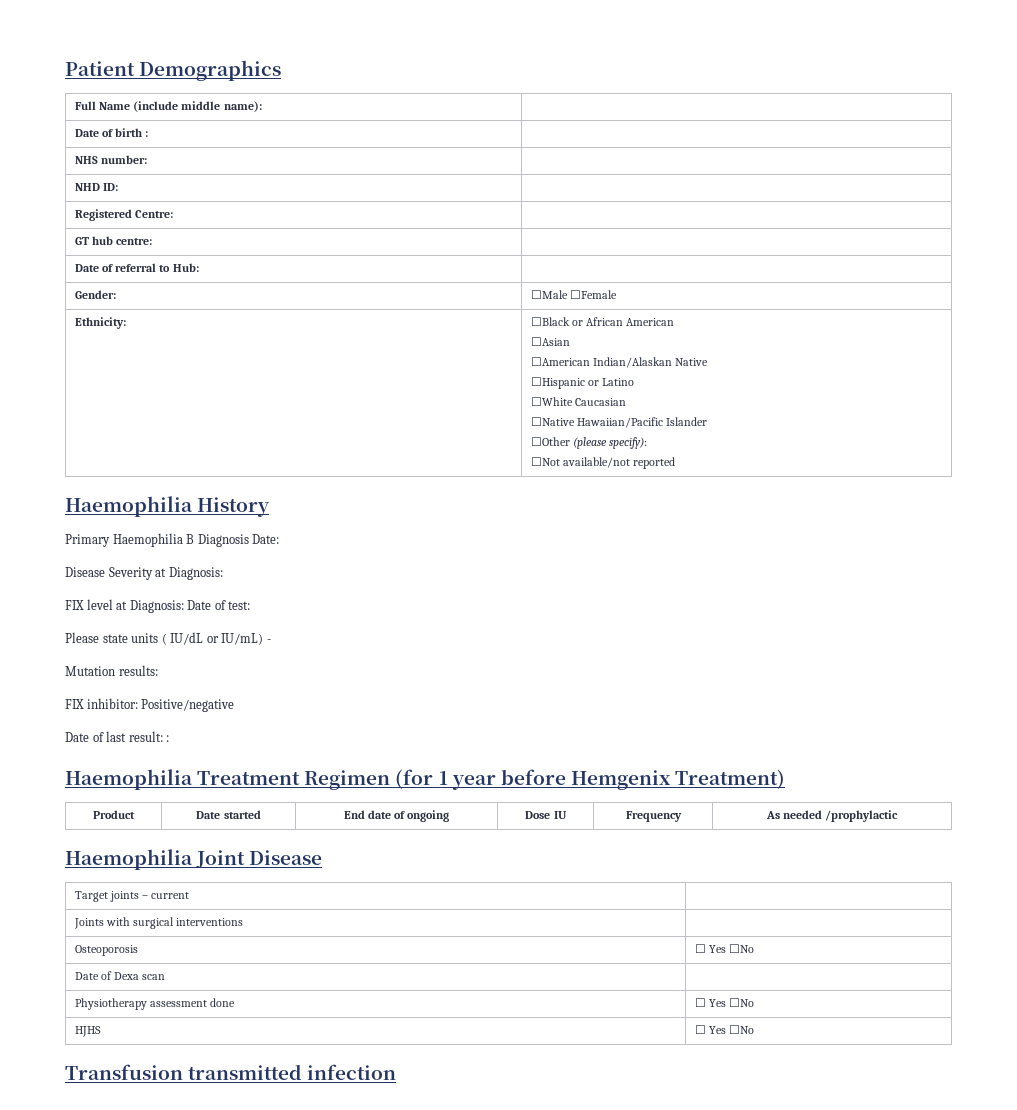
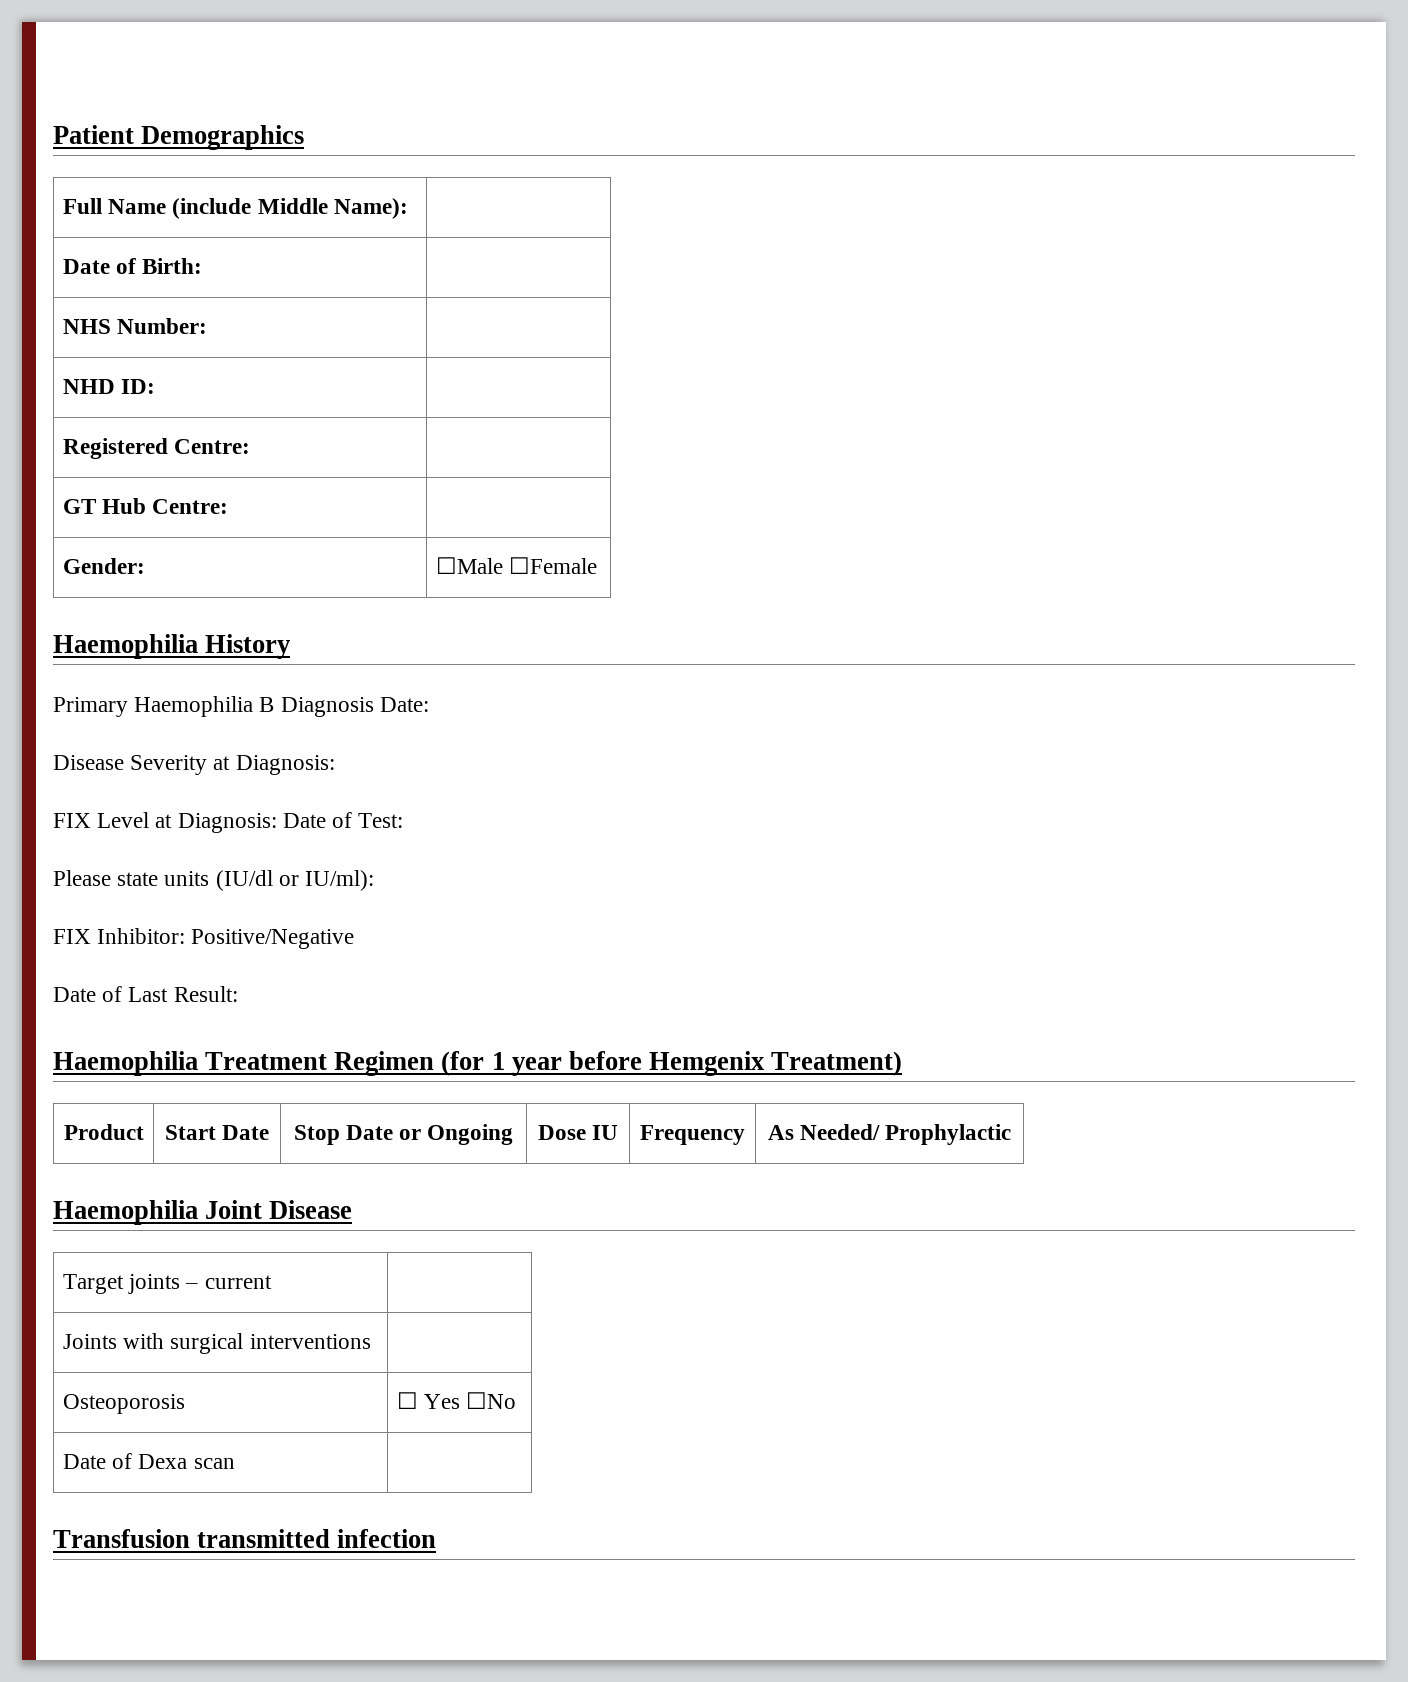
[181,101,262,112] [75,128,149,137] middle name): | // Date of birth : -> [257,198,408,219] [62,258,203,274] Middle Name): | // Date of Birth:
[101,155,148,164] number: -> [117,318,208,334] Number:
[92,236,153,245] [75,263,199,272] [75,290,117,299] [531,290,618,299] [75,317,127,329] [531,317,675,326] [531,337,571,346] [531,357,709,368] [531,377,635,389] [531,397,627,406] [531,417,708,428] [531,437,648,449] [531,457,676,469] hub centre: | // Date of referral to Hub: | // Gender: | ☐Male ☐Female // Ethnicity: | ☐Black or African American // ☐Asian // ☐American Indian/Alaskan Native // ☐Hispanic or Latino // ☐White Caucasian // ☐Native Hawaiian/Pacific Islander // ☐Other (please specify): // ☐Not available/not reported -> [102,498,229,514] [62,558,145,574] [435,557,598,574] Hub Centre: | // Gender: | ☐Male ☐Female
[86,599,113,610] level -> [97,812,150,828] Level
[228,601,251,610] test: -> [358,813,404,828] Test:
[161,632,271,645] [65,665,158,676] [65,698,235,712] [65,731,170,742] ( IU/dL or IU/mL) - // Mutation results: // FIX inhibitor: Positive/negative // Date of last result: : -> [215,870,375,891] [53,928,355,949] [53,986,238,1002] (IU/dl or IU/ml): // FIX Inhibitor: Positive/Negative // Date of Last Result:
[196,810,261,819] [343,810,450,822] Date started | End date of ongoing -> [164,1125,270,1140] [293,1124,514,1145] Start Date | Stop Date or Ongoing
[783,810,899,822] needed /prophylactic -> [800,1124,1012,1145] Needed/ Prophylactic
[75,998,236,1010] [695,998,755,1007] [75,1026,102,1037] [695,1025,755,1034] // Physiotherapy assessment done | ☐ Yes ☐No // HJHS | ☐ Yes ☐No -> (235, 1463) none

